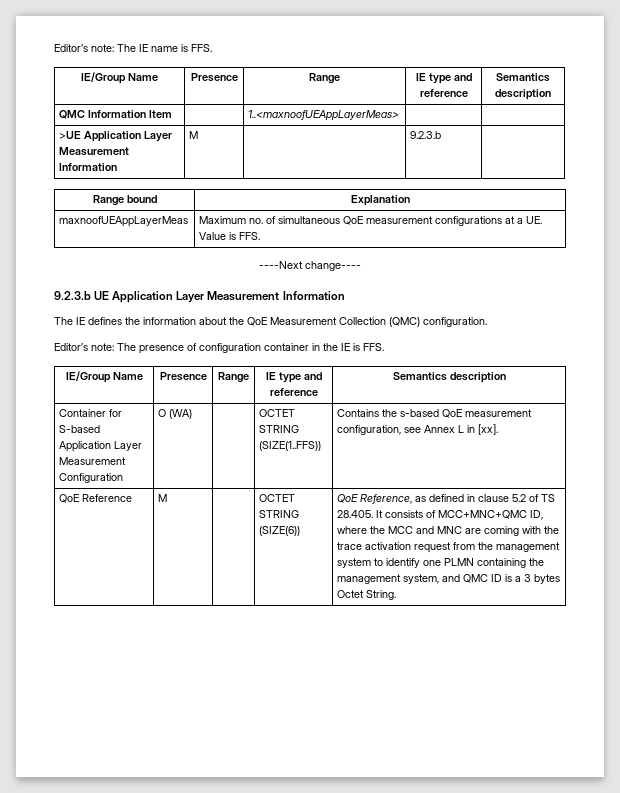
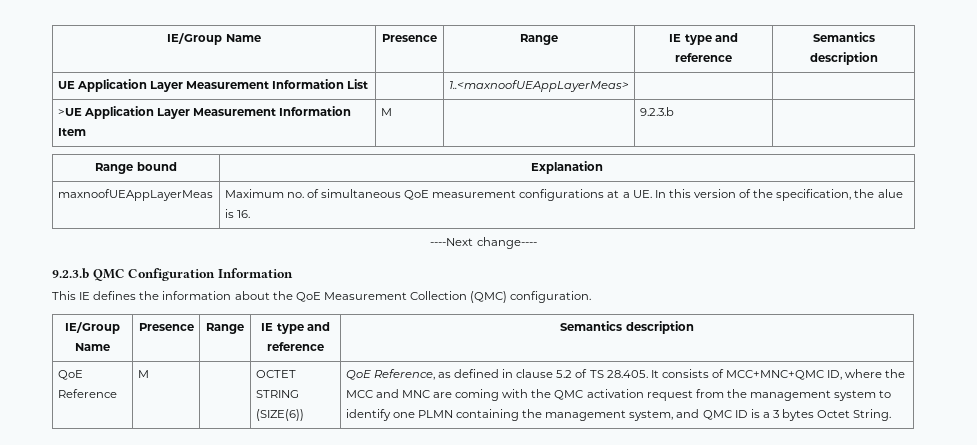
[54,44,212,52] Editor’s note: The IE name is FFS. // -> (167, 39) none
[59,110,173,119] QMC Information Item -> [57,79,369,92] UE Application Layer Measurement Information List
(118, 167) none -> [57,128,86,136] Item
[199,232,261,240] Value is FFS. -> [654,189,903,201] [224,209,250,218] In this version of the specification, the alue is 16.
[94,291,280,303] UE Application Layer Measurement -> [92,268,216,281] QMC Configuration
[54,317,73,325] The -> [52,291,76,300] This
[54,343,384,354] // Editor’s note: The presence of configuration container in the IE is FFS. -> (592, 297) none
[59,409,123,417] [59,425,101,433] [59,441,143,452] [59,457,127,465] [59,473,124,483] [158,409,193,419] [259,409,296,417] [259,425,300,433] [259,441,322,451] [337,409,533,418] [337,424,499,435] // Container for S-based Application Layer Measurement Configuration | O (WA) | | OCTET STRING (SIZE(1..FFS)) | Contains the s-based QoE measurement configuration, see Annex L in [xx]. -> (694, 327) none
[337,542,363,550] trace -> [554,390,584,400] QMC

